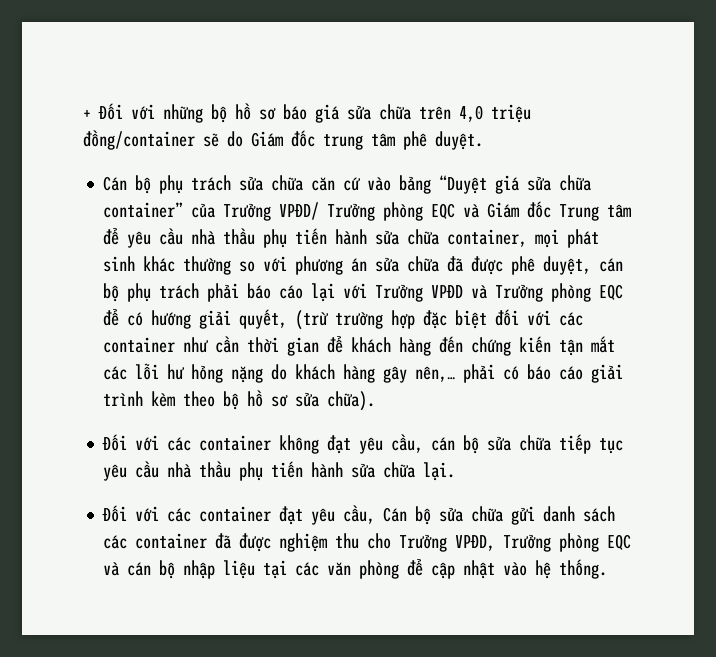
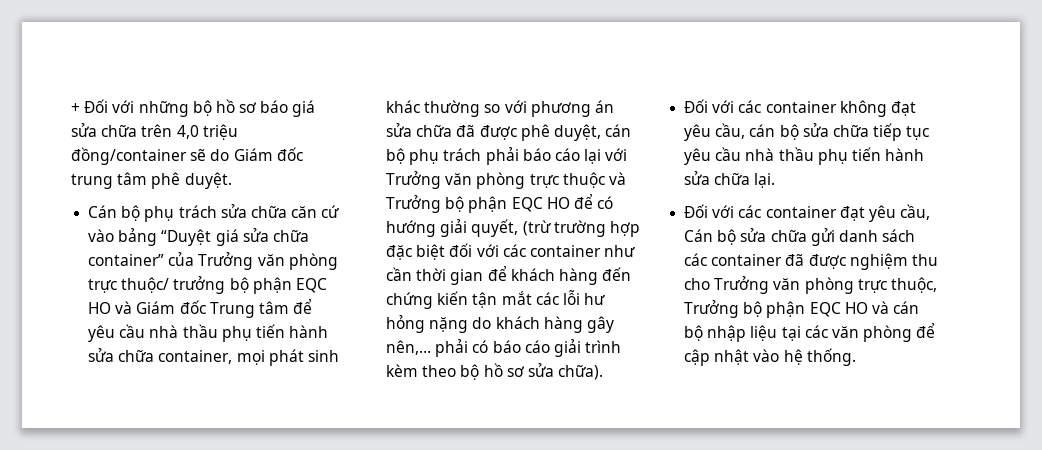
[279,202,456,221] VPĐD/ Trưởng phòng EQC -> [257,253,338,270] [88,276,327,294] [88,302,112,314] văn phòng trực thuộc/ trưởng bộ phận EQC HO
[431,283,624,302] VPĐD và Trưởng phòng EQC -> [445,172,626,189] [386,195,570,213] văn phòng trực thuộc và Trưởng bộ phận EQC HO
[455,533,632,552] VPĐD, Trưởng phòng EQC -> [773,277,937,294] [684,300,868,318] văn phòng trực thuộc, Trưởng bộ phận EQC HO

